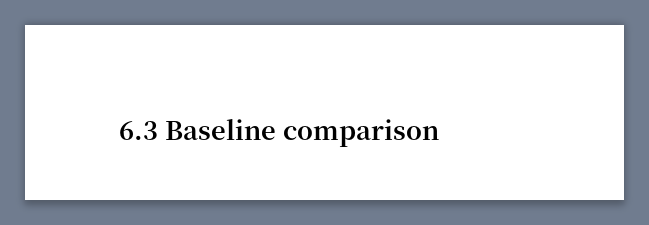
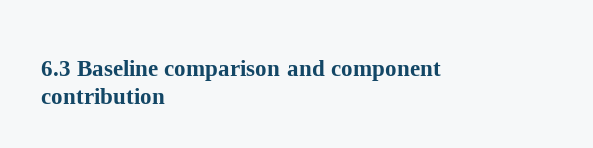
(439, 133) none -> [286,60,441,81] [41,88,165,104] and component contribution

